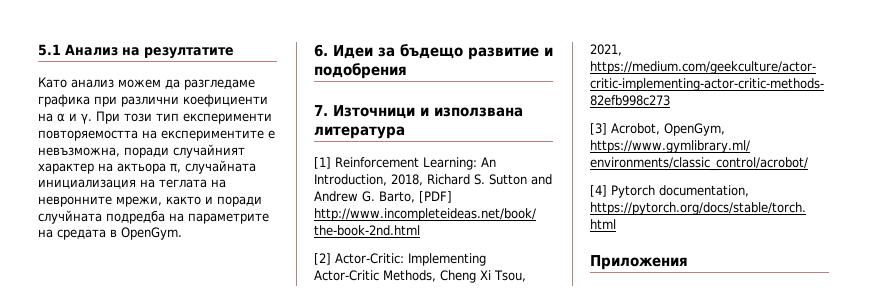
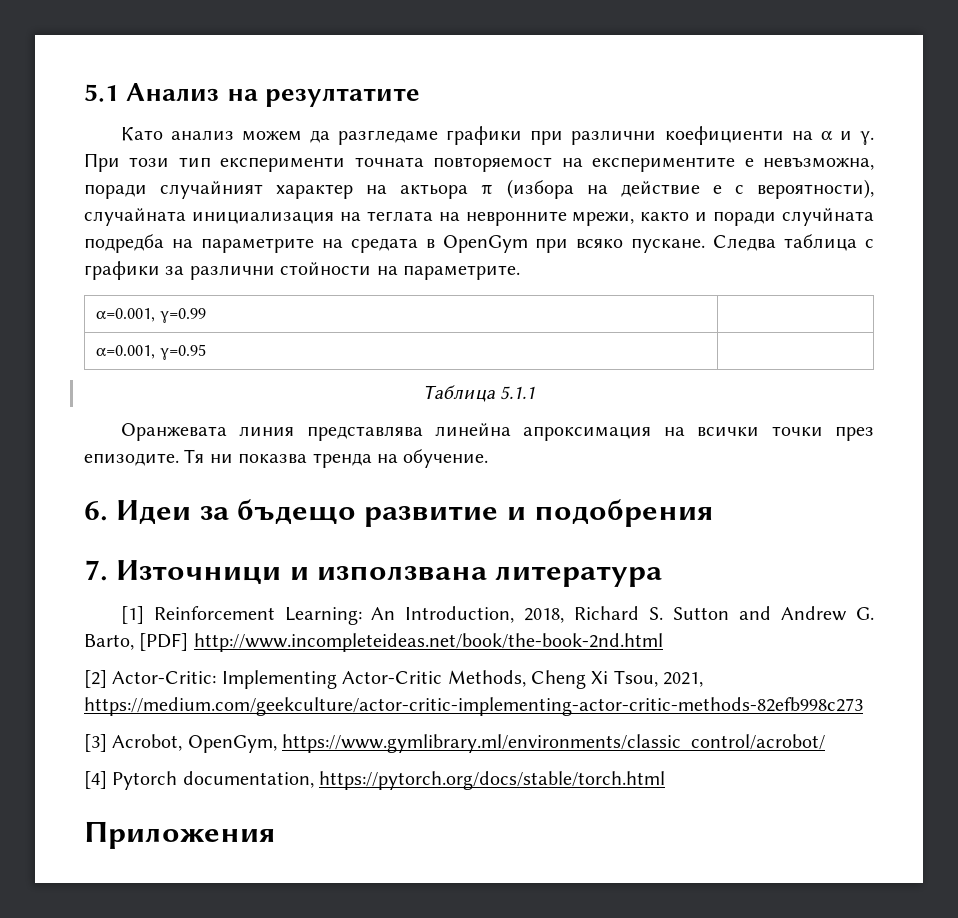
[38,94,90,107] графика -> [446,126,523,145] графики
[38,130,138,141] повторяемостта -> [354,157,553,172] точната повторяемост
[170,163,181,173] π, -> [481,179,875,199] π (избора на действие е с вероятности),
[121,227,182,240] OpenGym. -> [442,234,874,253] [84,261,520,280] [95,308,206,323] [95,344,206,360] [422,385,536,402] [120,423,874,441] [84,449,489,468] OpenGym при всяко пускане. Следва таблица с графики за различни стойности на параметрите. // α=0.001, γ=0.99 | // α=0.001, γ=0.95 | // Таблица 5.1.1 // Оранжевата линия представлява линейна апроксимация на всички точки през епизодите. Тя ни показва тренда на обучение.

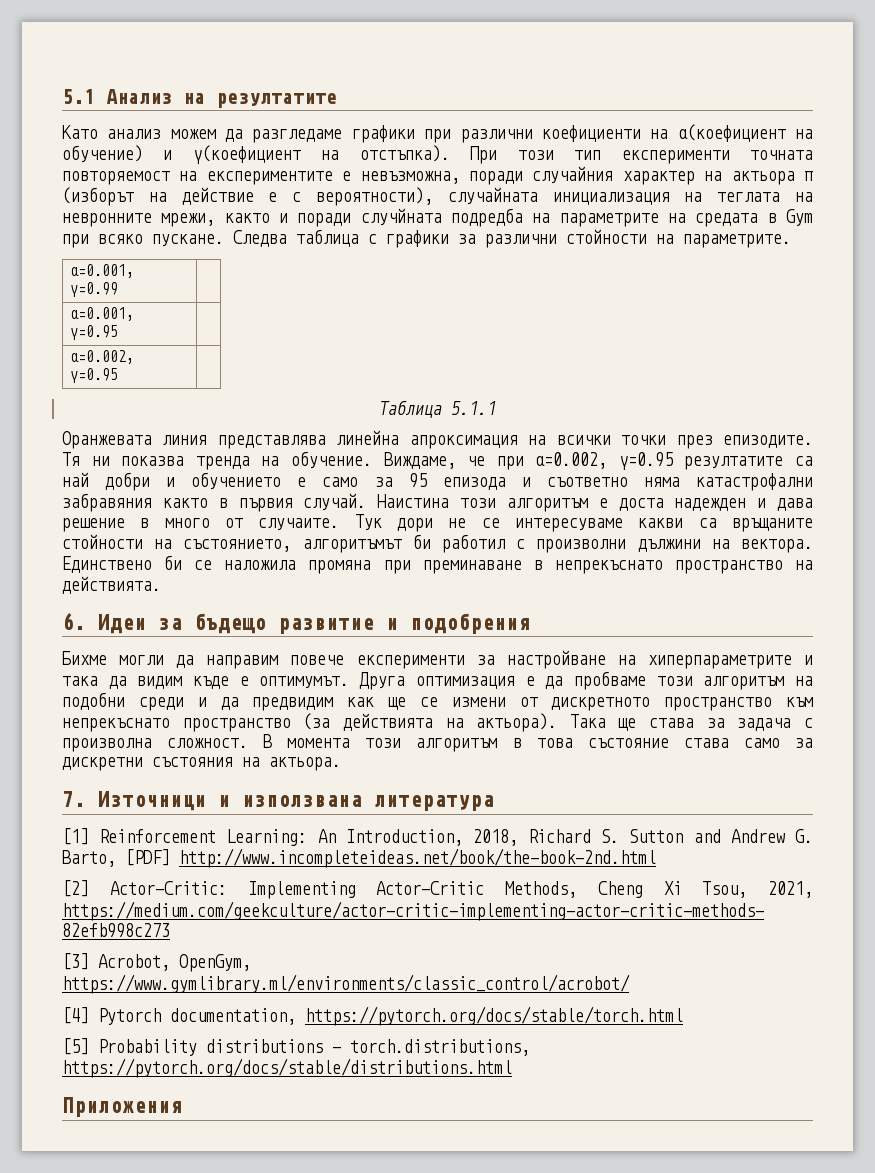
[820,131,875,145] α и γ. -> [677,124,814,142] [62,145,450,164] α(коефициент на обучение) и γ(коефициент на отстъпка).
[160,181,264,199] случайният -> [532,166,614,184] случайния
[506,179,574,199] (избора -> [62,187,134,206] (изборът
[442,235,528,253] OpenGym -> [786,209,814,226] Gym
(206, 352) none -> [70,350,135,364] [70,368,119,383] // α=0.002, γ=0.95 |
(489, 458) none -> [383,452,814,470] [62,472,813,491] [62,493,814,512] [62,514,814,532] [62,534,814,553] [62,555,814,574] [62,576,161,594] Виждаме, че при α=0.002, γ=0.95 резултатите са най добри и обучението е само за 95 епизода и съответно няма катастрофални забравяния както в първия случай. Наистина този алгоритъм е доста надежден и дава решение в много от случаите. Тук дори не се интересуваме какви са връщаните стойности на състоянието, алгоритъмът би работил с произволни дължини на вектора. Единствено би се наложила промяна при преминаване в непрекъснато пространство на действията.
(714, 513) none -> [62,650,814,669] [62,671,814,690] [62,692,813,711] [62,713,813,732] [62,734,813,752] [62,757,341,771] // Бихме могли да направим повече експерименти за настройване на хиперпараметрите и така да видим къде е оптимумът. Друга оптимизация е да пробваме този алгоритъм на подобни среди и да предвидим как ще се измени от дискретното пространство към непрекъснато пространство (за действията на актьора). Така ще става за задача с произволна сложност. В момента този алгоритъм в това състояние става само за дискретни състояния на актьора.
(666, 780) none -> [62,1038,530,1056] [62,1058,512,1078] // [5] Probability distributions - torch.distributions, https://pytorch.org/docs/stable/distributions.html

